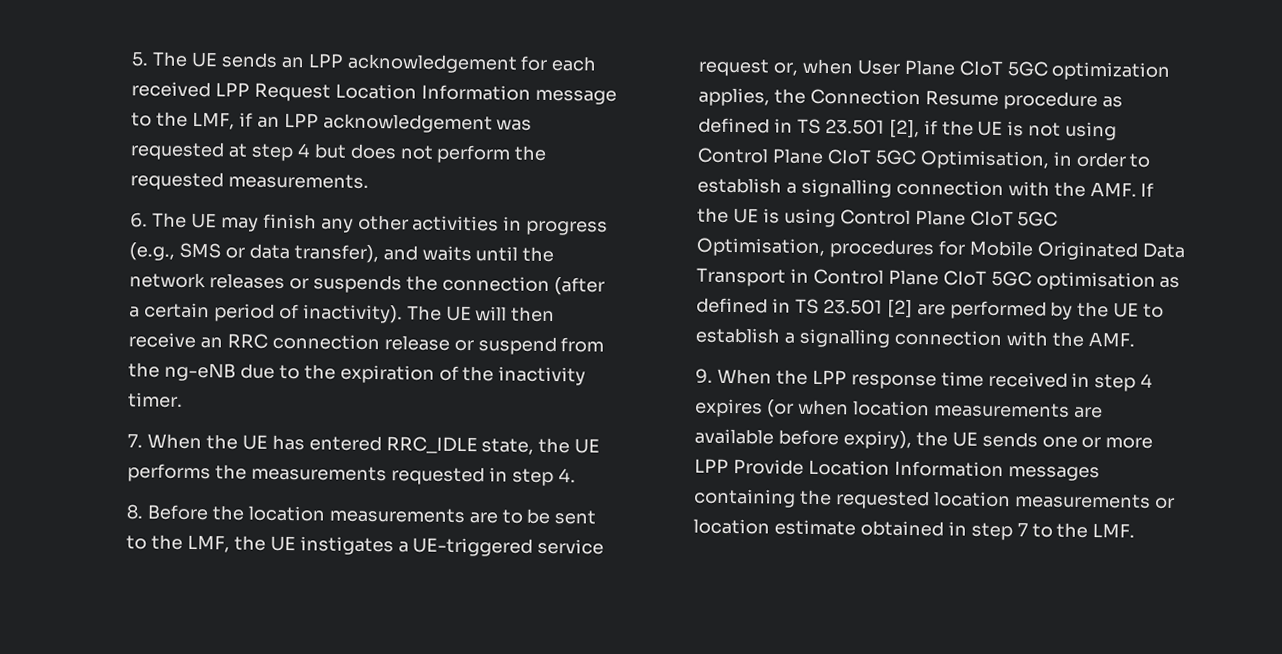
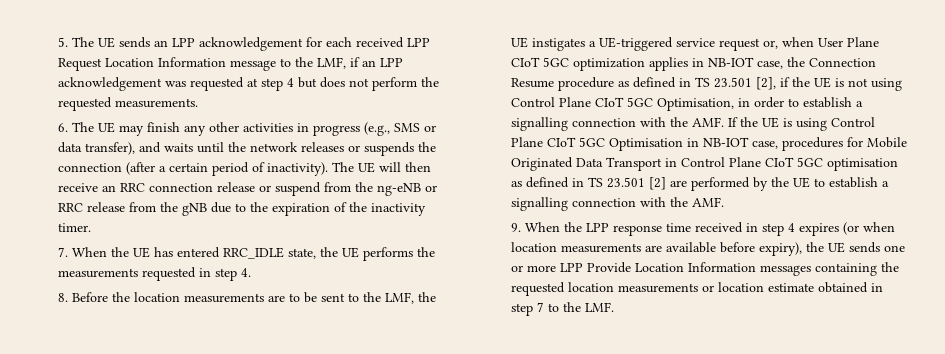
(237, 372) none -> [424,185,437,192] [57,202,207,216] or RRC release from the gNB
[698,87,771,107] applies, -> [648,57,783,71] applies in NB-IOT case,
[696,237,826,258] Optimisation, -> [608,137,778,151] Optimisation in NB-IOT case,

